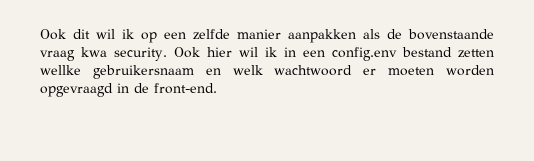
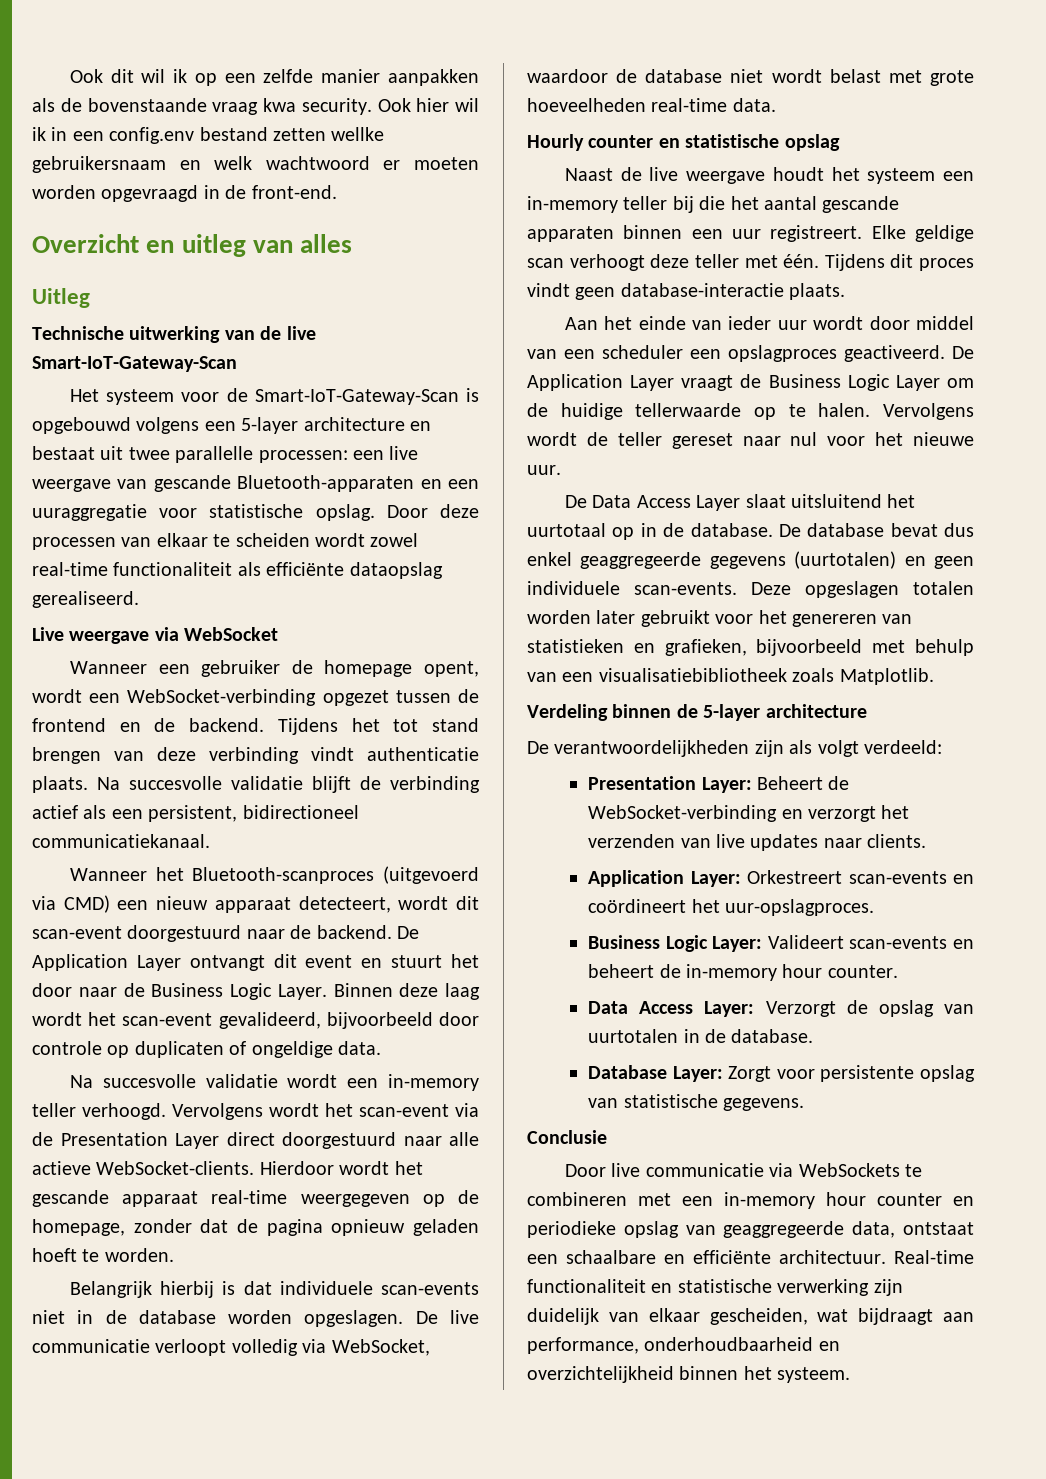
(217, 88) none -> [32,234,353,257] [32,288,90,308] [32,326,316,343] [32,356,237,372] [69,388,479,405] [32,417,431,434] [32,446,419,463] [32,475,479,492] [32,504,479,521] [32,533,419,550] [32,562,443,579] [32,591,139,608] [32,627,279,644] [69,660,479,677] [32,689,479,706] [32,718,480,735] [32,747,479,764] [32,776,480,793] [32,805,359,822] [32,834,210,848] [69,866,479,884] [32,895,480,913] [32,925,419,942] [32,954,479,971] [32,983,480,1000] [32,1012,479,1029] [32,1041,381,1058] [69,1074,479,1091] [32,1103,479,1120] [32,1132,479,1149] [32,1161,423,1175] [32,1190,479,1207] [32,1219,480,1236] [32,1248,174,1262] [69,1281,479,1298] [32,1310,479,1327] [32,1339,430,1356] [527,69,974,86] [527,98,776,112] [527,134,840,151] [564,167,974,184] [527,196,900,213] [527,225,974,242] [527,254,974,271] [527,283,846,300] [564,316,974,330] [527,345,974,362] [527,374,974,391] [527,403,974,420] [527,432,974,449] [527,465,561,475] [564,494,916,511] [527,523,974,540] [527,551,974,569] [527,581,974,598] [527,610,913,627] [527,639,974,656] [527,668,934,685] [527,704,867,721] [527,740,942,757] [588,776,850,793] [588,805,910,822] [588,834,927,851] [588,870,974,887] [588,899,874,916] [588,935,974,952] [588,964,898,981] [588,1000,974,1017] [588,1029,814,1043] [588,1065,975,1082] [588,1094,804,1111] [527,1130,607,1144] [564,1163,922,1177] [527,1192,974,1209] [527,1221,974,1238] [527,1250,974,1264] [527,1279,903,1296] [527,1308,974,1325] [527,1337,840,1354] [527,1366,851,1383] // Overzicht en uitleg van alles // Uitleg // Technische uitwerking van de live Smart-IoT-Gateway-Scan // Het systeem voor de Smart-IoT-Gateway-Scan is opgebouwd volgens een 5-layer architecture en bestaat uit twee parallelle processen: een live weergave van gescande Bluetooth-apparaten en een uuraggregatie voor statistische opslag. Door deze processen van elkaar te scheiden wordt zowel real-time functionaliteit als efficiënte dataopslag gerealiseerd. // Live weergave via WebSocket // Wanneer een gebruiker de homepage opent, wordt een WebSocket-verbinding opgezet tussen de frontend en de backend. Tijdens het tot stand brengen van deze verbinding vindt authenticatie plaats. Na succesvolle validatie blijft de verbinding actief als een persistent, bidirectioneel communicatiekanaal. // Wanneer het Bluetooth-scanproces (uitgevoerd via CMD) een nieuw apparaat detecteert, wordt dit scan-event doorgestuurd naar de backend. De Application Layer ontvangt dit event en stuurt het door naar de Business Logic Layer. Binnen deze laag wordt het scan-event gevalideerd, bijvoorbeeld door controle op duplicaten of ongeldige data. // Na succesvolle validatie wordt een in-memory teller verhoogd. Vervolgens wordt het scan-event via de Presentation Layer direct doorgestuurd naar alle actieve WebSocket-clients. Hierdoor wordt het gescande apparaat real-time weergegeven op de homepage, zonder dat de pagina opnieuw geladen hoeft te worden. // Belangrijk hierbij is dat individuele scan-events niet in de database worden opgeslagen. De live communicatie verloopt volledig via WebSocket, waardoor de database niet wordt belast met grote hoeveelheden real-time data. // Hourly counter en statistische opslag // Naast de live weergave houdt het systeem een in-memory teller bij die het aantal gescande apparaten binnen een uur registreert. Elke geldige scan verhoogt deze teller met één. Tijdens dit proces vindt geen database-interactie plaats. // Aan het einde van ieder uur wordt door middel van een scheduler een opslagproces geactiveerd. De Application Layer vraagt de Business Logic Layer om de huidige tellerwaarde op te halen. Vervolgens wordt de teller gereset naar nul voor het nieuwe uur. // De Data Access Layer slaat uitsluitend het uurtotaal op in de database. De database bevat dus enkel geaggregeerde gegevens (uurtotalen) en geen individuele scan-events. Deze opgeslagen totalen worden later gebruikt voor het genereren van statistieken en grafieken, bijvoorbeeld met behulp van een visualisatiebibliotheek zoals Matplotlib. // Verdeling binnen de 5-layer architecture // De verantwoordelijkheden zijn als volgt verdeeld: // Presentation Layer: Beheert de WebSocket-verbinding en verzorgt het verzenden van live updates naar clients. // Application Layer: Orkestreert scan-events en coördineert het uur-opslagproces. // Business Logic Layer: Valideert scan-events en beheert de in-memory hour counter. // Data Access Layer: Verzorgt de opslag van uurtotalen in de database. // Database Layer: Zorgt voor persistente opslag van statistische gegevens. // Conclusie // Door live communicatie via WebSockets te combineren met een in-memory hour counter en periodieke opslag van geaggregeerde data, ontstaat een schaalbare en efficiënte architectuur. Real-time functionaliteit en statistische verwerking zijn duidelijk van elkaar gescheiden, wat bijdraagt aan performance, onderhoudbaarheid en overzichtelijkheid binnen het systeem.

